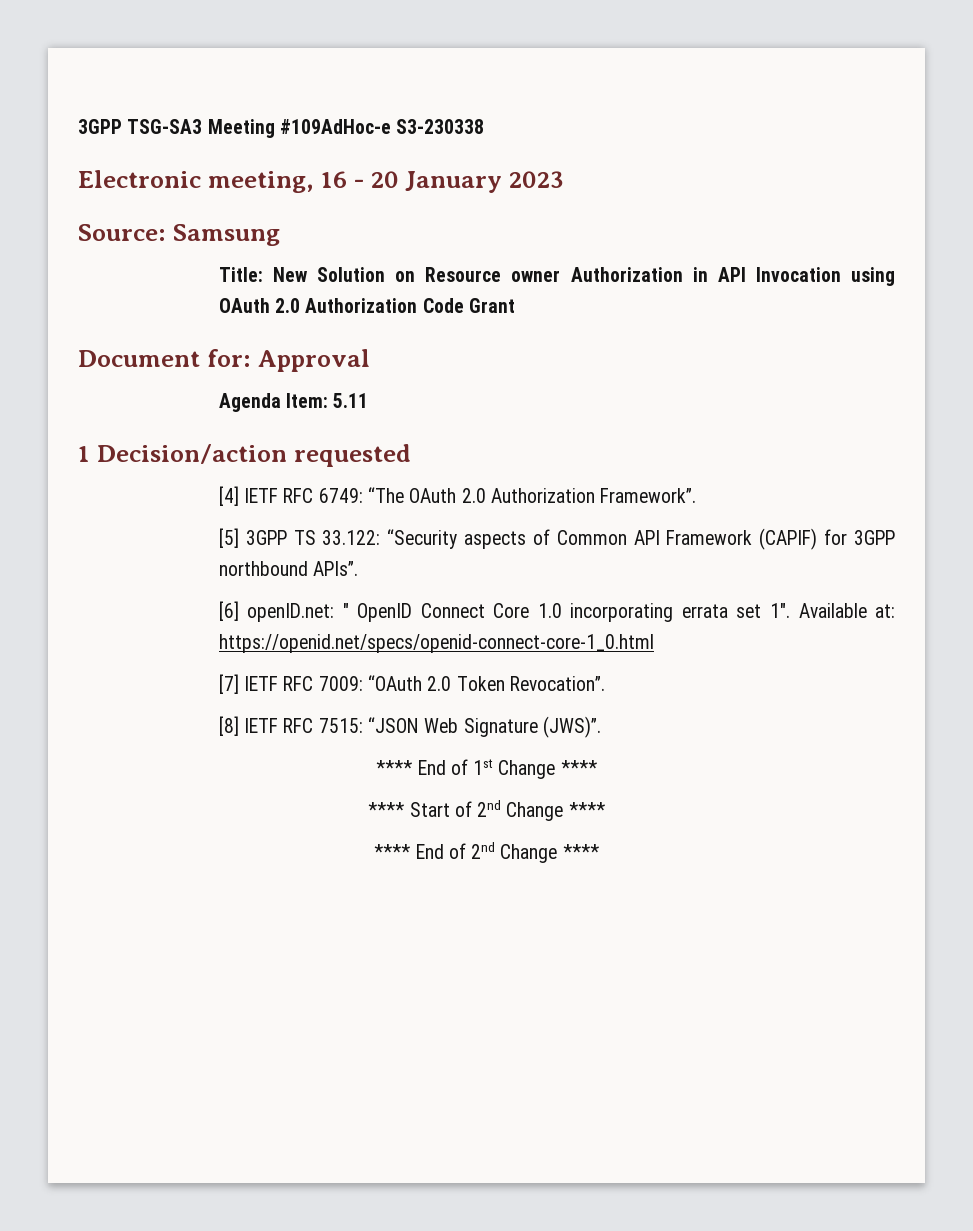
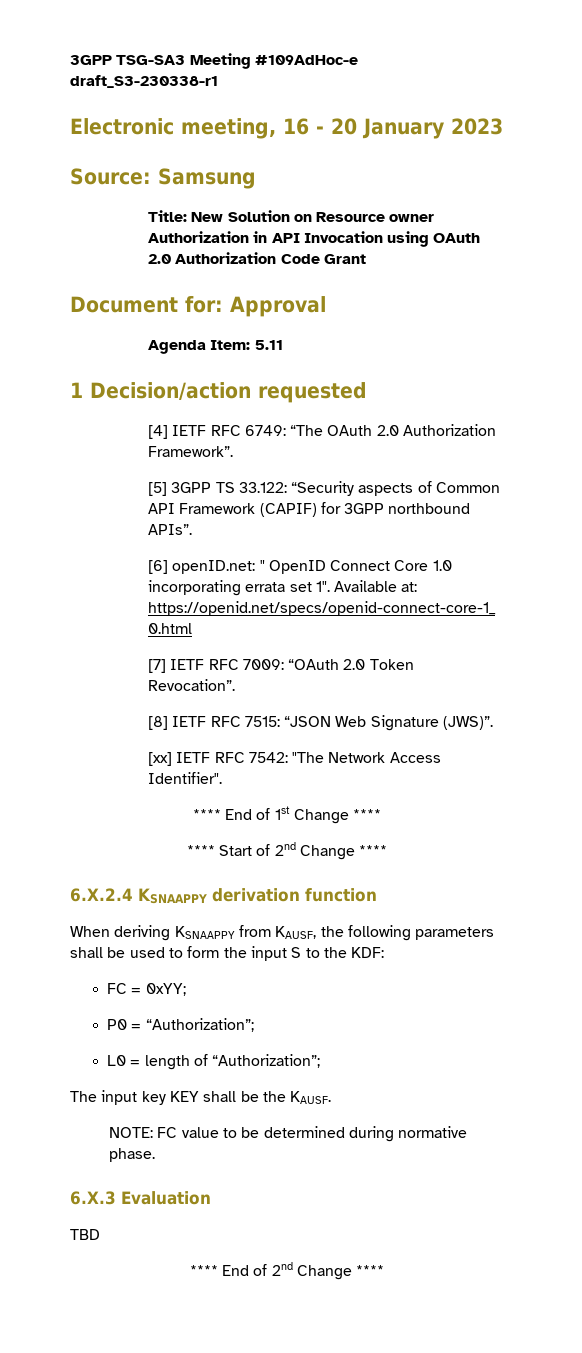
[396,119,485,134] S3-230338 -> [70,75,218,88] draft_S3-230338-r1
(601, 727) none -> [147,752,441,766] [147,772,222,784] // [xx] IETF RFC 7542: "The Network Access Identifier".
(605, 809) none -> [70,888,377,904] [70,925,495,941] [70,946,385,961] [107,983,186,996] [107,1018,254,1032] [107,1054,321,1070] [70,1090,332,1105] [108,1126,468,1142] [108,1148,155,1162] [70,1191,211,1205] [70,1229,100,1240] // 6.X.2.4 KSNAAPPY derivation function // When deriving KSNAAPPY from KAUSF, the following parameters shall be used to form the input S to the KDF: // FC = 0xYY; // P0 = “Authorization”; // L0 = length of “Authorization”; // The input key KEY shall be the KAUSF. // NOTE: FC value to be determined during normative phase. // 6.X.3 Evaluation // TBD

